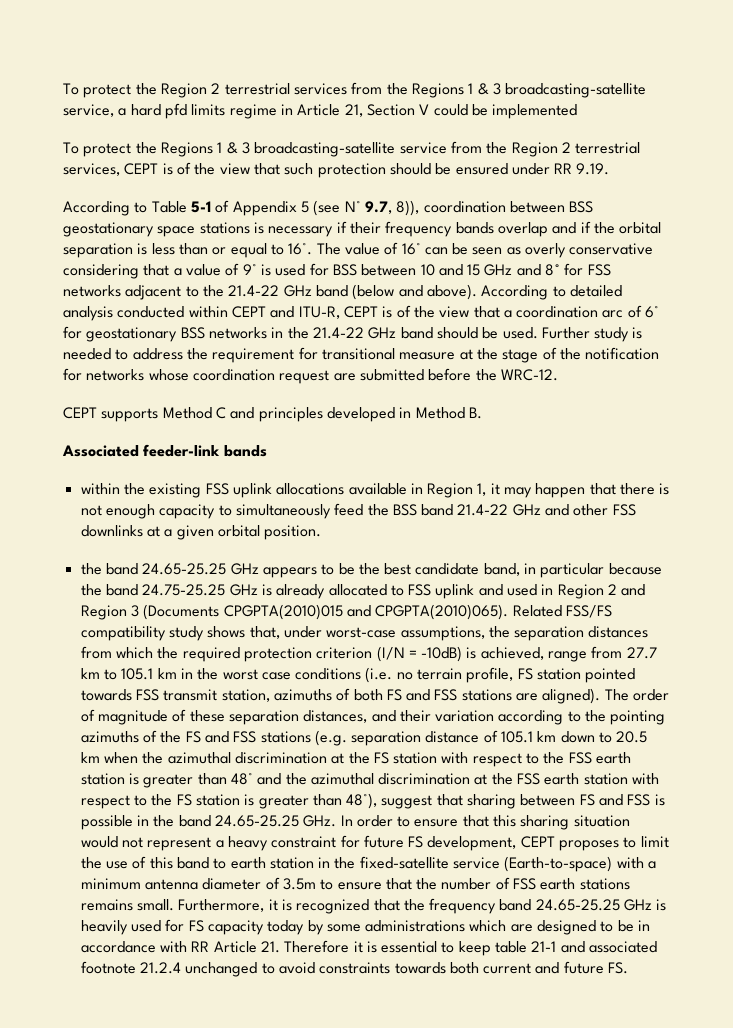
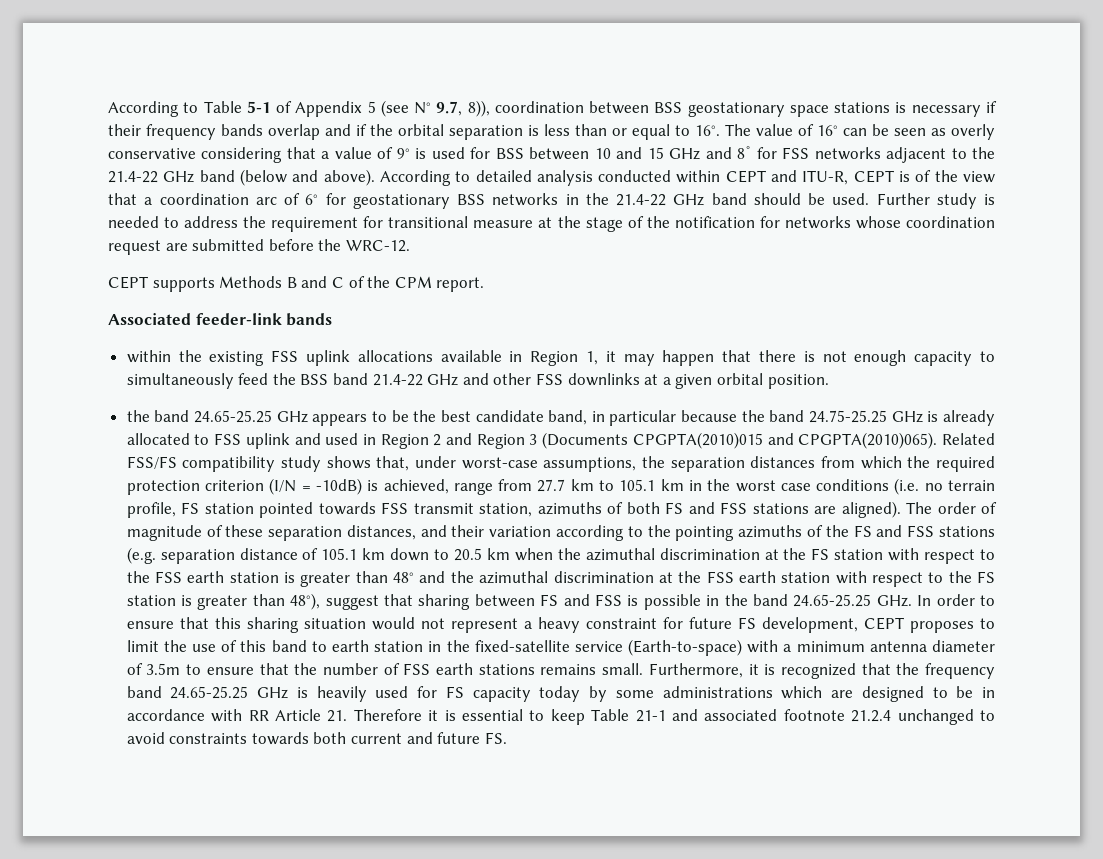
[63,82,647,98] [63,103,578,119] [63,141,641,157] [63,162,610,178] To protect the Region 2 terrestrial services from the Regions 1 & 3 broadcasting-satellite service, a hard pfd limits regime in Article 21, Section V could be implemented // To protect the Regions 1 & 3 broadcasting-satellite service from the Region 2 terrestrial services, CEPT is of the view that such protection should be ensured under RR 9.19. // -> (108, 109) none
[162,407,482,422] Method C and principles developed in Method B. -> [219,276,485,292] Methods B and C of the CPM report.
[495,941,528,953] table -> [591,709,630,721] Table

